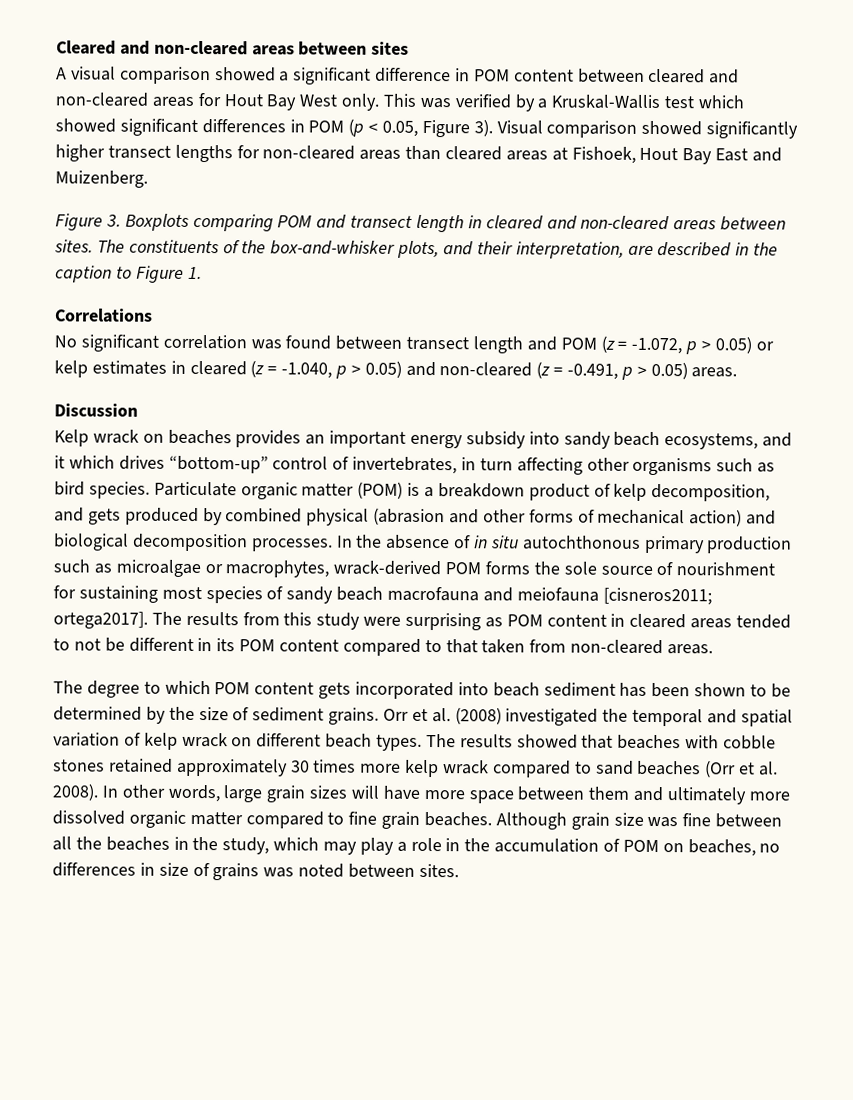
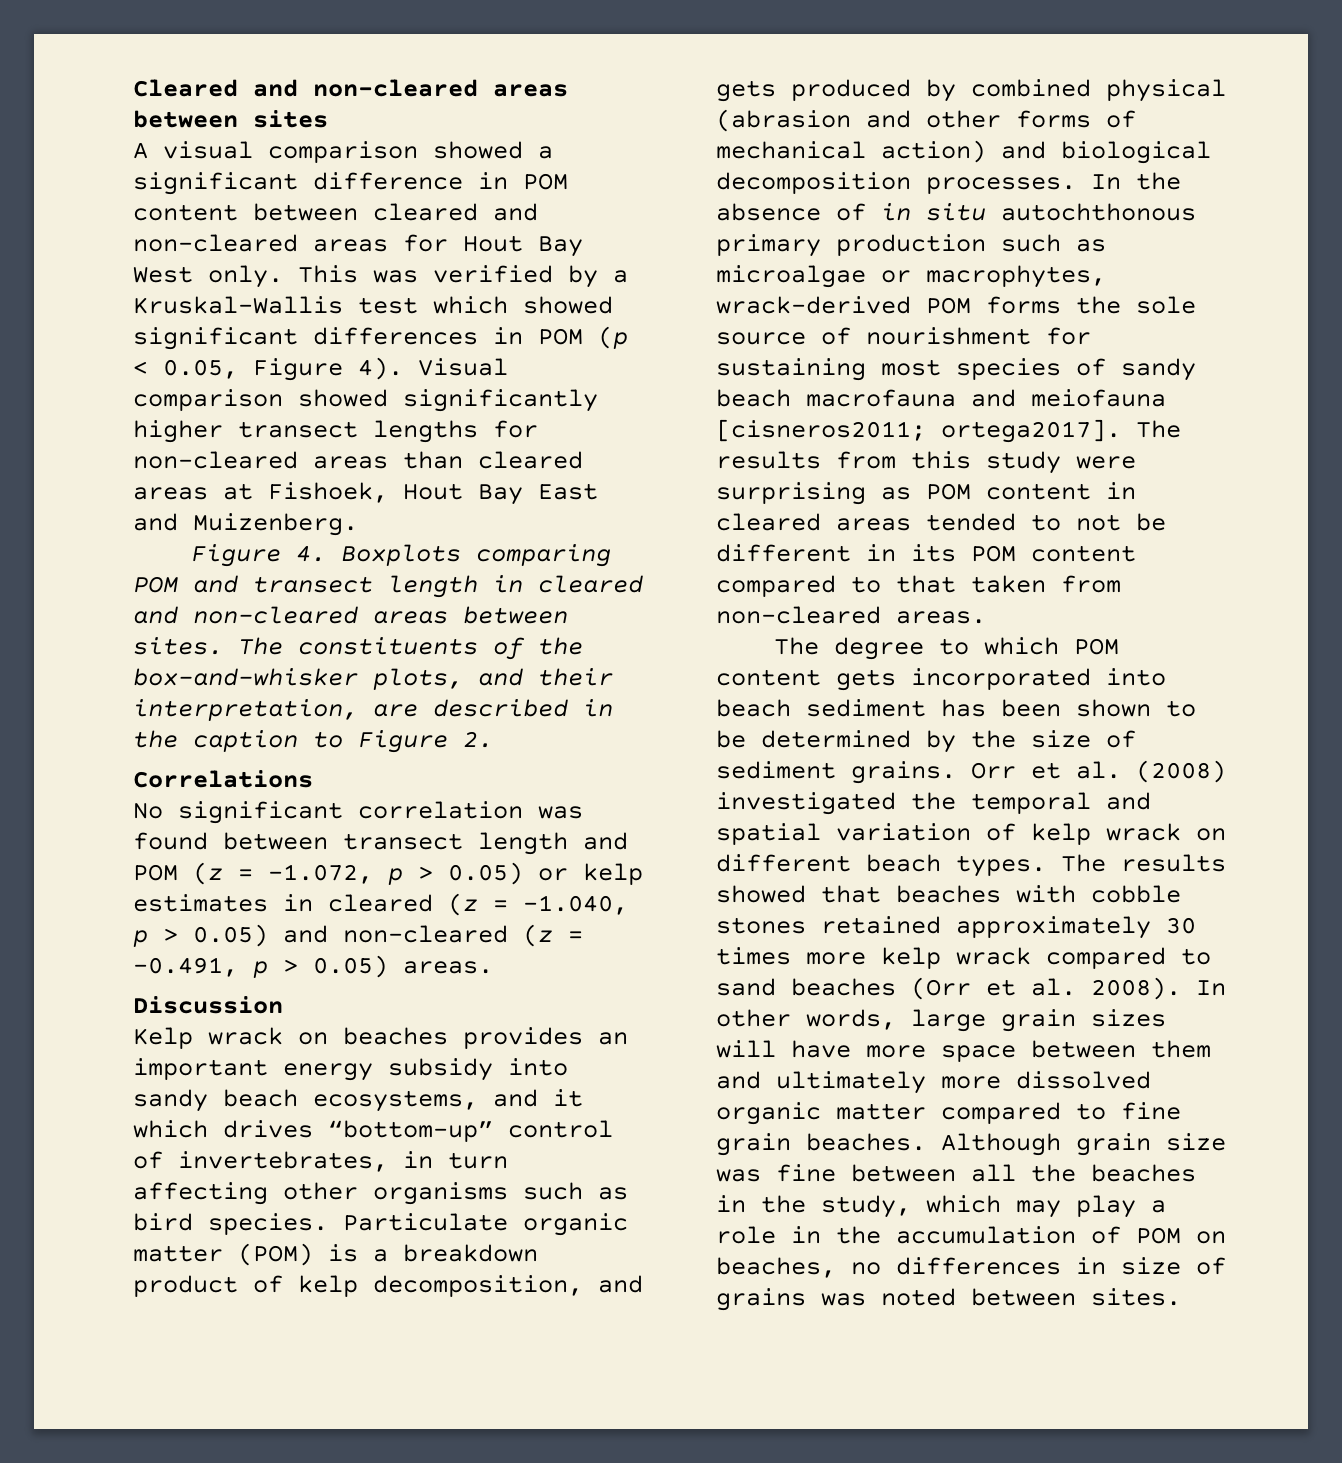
[473,119,493,137] 3). -> [358,357,403,380] 4).
[105,214,121,227] 3. -> [295,545,326,562] 4.
[187,266,202,280] 1. -> [463,731,493,748] 2.

